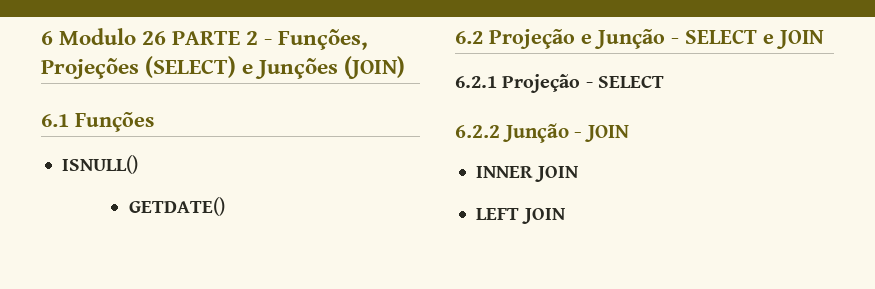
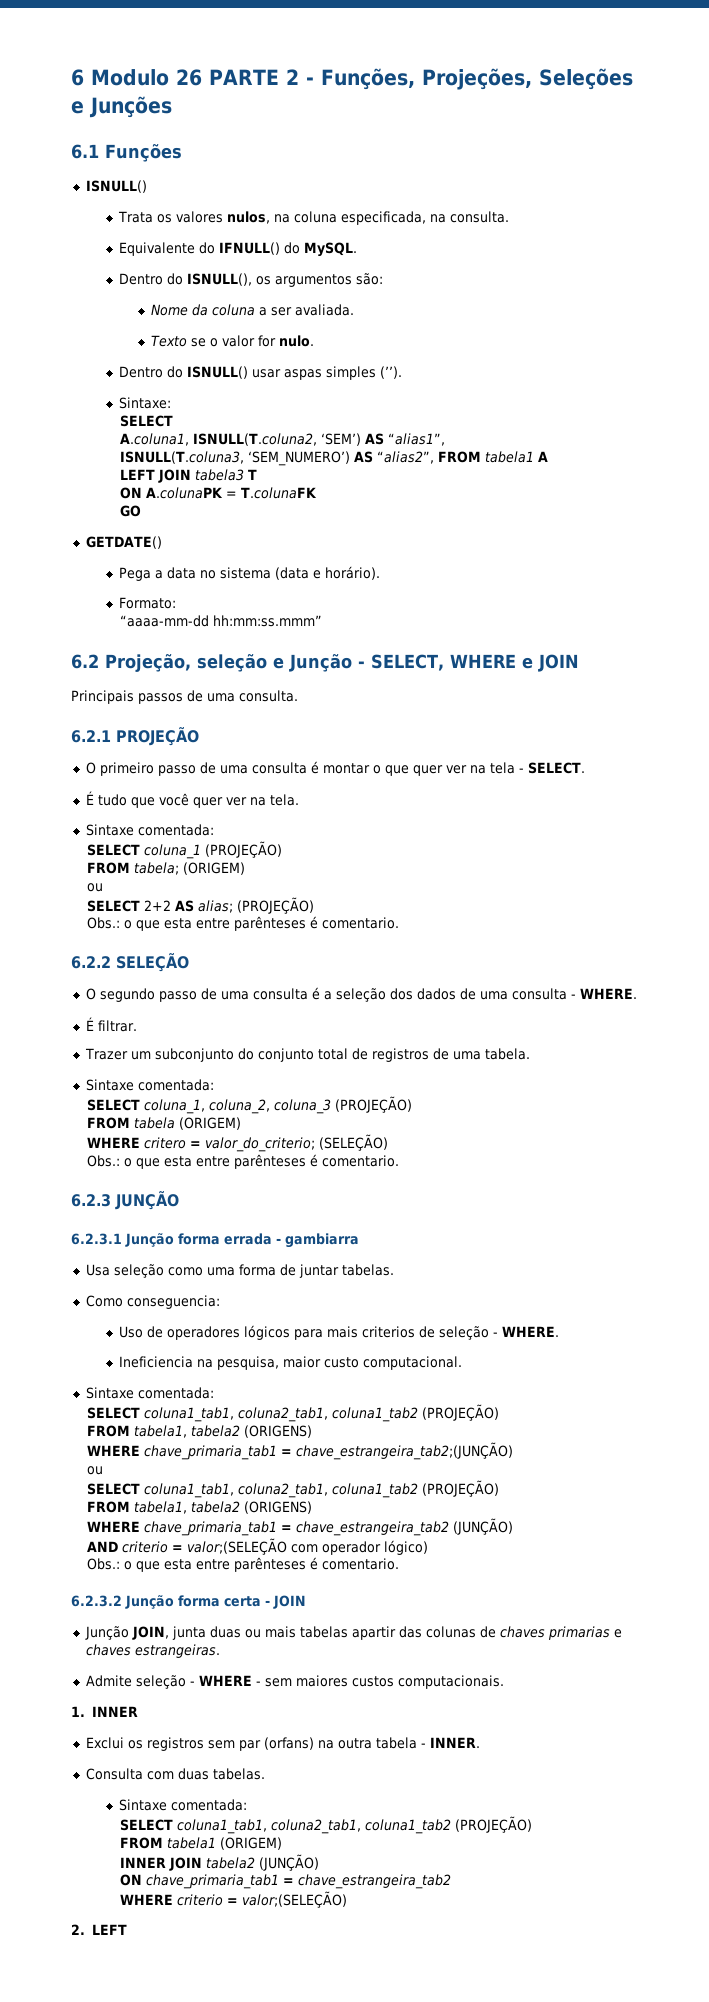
[41,56,237,79] Projeções (SELECT) -> [421,68,633,90] Projeções, Seleções
[344,56,406,79] (JOIN) -> (172, 107) none
[128,197,225,216] GETDATE() -> [117,211,509,225] [118,242,357,257] [118,273,383,287] [151,304,355,316] [151,335,315,347] [118,366,402,380] [118,397,171,409] [120,415,174,427] [120,433,446,446] [120,451,549,466] [120,469,258,483] [120,487,318,499] [120,505,142,517] [85,536,162,549] [118,566,380,581] [118,597,176,609] [120,615,323,627] Trata os valores nulos, na coluna especificada, na consulta. // Equivalente do IFNULL() do MySQL. // Dentro do ISNULL(), os argumentos são: // Nome da coluna a ser avaliada. // Texto se o valor for nulo. // Dentro do ISNULL() usar aspas simples (’’). // Sintaxe: // SELECT // A.coluna1, ISNULL(T.coluna2, ‘SEM’) AS “alias1”, // ISNULL(T.coluna3, ‘SEM_NUMERO’) AS “alias2”, FROM tabela1 A // LEFT JOIN tabela3 T // ON A.colunaPK = T.colunaFK // GO // GETDATE() // Pega a data no sistema (data e horário). // Formato: // “aaaa-mm-dd hh:mm:ss.mmm”
[489,29,575,49] Projeção -> [105,654,267,672] Projeção, seleção
[685,29,757,44] SELECT -> [371,654,516,671] SELECT, WHERE
[455,74,664,93] [455,123,629,143] [476,166,578,182] [476,208,565,224] 6.2.1 Projeção - SELECT // 6.2.2 Junção - JOIN // INNER JOIN // LEFT JOIN -> [71,690,298,704] [71,727,199,746] [85,761,585,776] [85,791,299,808] [85,824,214,836] [87,841,283,859] [87,862,246,875] [87,883,104,892] [87,897,315,914] [87,916,400,931] [71,953,189,972] [85,987,637,1002] [85,1017,137,1032] [84,1048,530,1062] [85,1079,214,1091] [87,1096,413,1114] [87,1117,242,1130] [87,1134,389,1152] [87,1154,400,1169] [71,1191,179,1210] [71,1233,359,1248] [85,1264,394,1278] [85,1295,220,1309] [118,1325,559,1340] [118,1356,462,1370] [85,1387,214,1399] [87,1404,500,1422] [87,1425,313,1438] [87,1442,514,1460] [87,1466,104,1475] [87,1480,500,1498] [87,1501,313,1514] [87,1518,514,1536] [87,1538,429,1555] [87,1557,400,1572] [71,1595,306,1609] [84,1626,622,1640] [85,1644,220,1658] [85,1675,504,1689] [71,1706,138,1717] [85,1737,480,1751] [85,1768,265,1780] [118,1799,247,1811] [120,1816,533,1834] [120,1837,283,1850] [120,1854,320,1871] [120,1874,452,1889] [120,1891,348,1908] [71,1924,127,1935] Principais passos de uma consulta. // 6.2.1 PROJEÇÃO // O primeiro passo de uma consulta é montar o que quer ver na tela - SELECT. // É tudo que você quer ver na tela. // Sintaxe comentada: // SELECT coluna_1 (PROJEÇÃO) // FROM tabela; (ORIGEM) // ou // SELECT 2+2 AS alias; (PROJEÇÃO) // Obs.: o que esta entre parênteses é comentario. // 6.2.2 SELEÇÃO // O segundo passo de uma consulta é a seleção dos dados de uma consulta - WHERE. // É filtrar. // Trazer um subconjunto do conjunto total de registros de uma tabela. // Sintaxe comentada: // SELECT coluna_1, coluna_2, coluna_3 (PROJEÇÃO) // FROM tabela (ORIGEM) // WHERE critero = valor_do_criterio; (SELEÇÃO) // Obs.: o que esta entre parênteses é comentario. // 6.2.3 JUNÇÃO // 6.2.3.1 Junção forma errada - gambiarra // Usa seleção como uma forma de juntar tabelas. // Como conseguencia: // Uso de operadores lógicos para mais criterios de seleção - WHERE. // Ineficiencia na pesquisa, maior custo computacional. // Sintaxe comentada: // SELECT coluna1_tab1, coluna2_tab1, coluna1_tab2 (PROJEÇÃO) // FROM tabela1, tabela2 (ORIGENS) // WHERE chave_primaria_tab1 = chave_estrangeira_tab2;(JUNÇÃO) // ou // SELECT coluna1_tab1, coluna2_tab1, coluna1_tab2 (PROJEÇÃO) // FROM tabela1, tabela2 (ORIGENS) // WHERE chave_primaria_tab1 = chave_estrangeira_tab2 (JUNÇÃO) // AND criterio = valor;(SELEÇÃO com operador lógico) // Obs.: o que esta entre parênteses é comentario. // 6.2.3.2 Junção forma certa - JOIN // Junção JOIN, junta duas ou mais tabelas apartir das colunas de chaves primarias e chaves estrangeiras. // Admite seleção - WHERE - sem maiores custos computacionais. // 1. INNER // Exclui os registros sem par (orfans) na outra tabela - INNER. // Consulta com duas tabelas. // Sintaxe comentada: // SELECT coluna1_tab1, coluna2_tab1, coluna1_tab2 (PROJEÇÃO) // FROM tabela1 (ORIGEM) // INNER JOIN tabela2 (JUNÇÃO) // ON chave_primaria_tab1 = chave_estrangeira_tab2 // WHERE criterio = valor;(SELEÇÃO) // 2. LEFT

